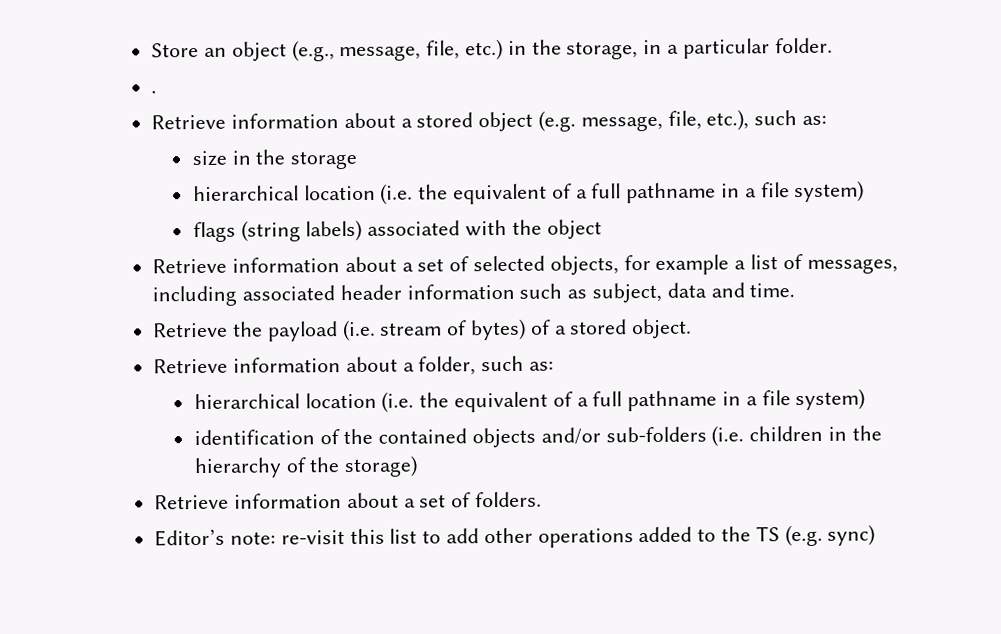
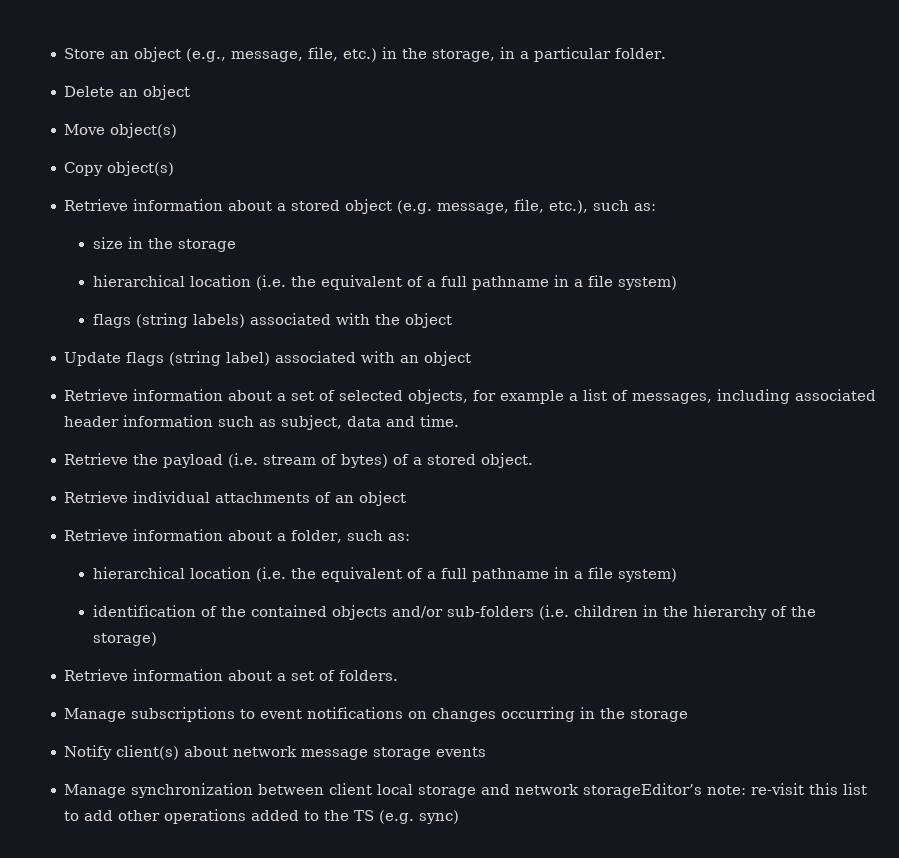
[151,90,158,94] . -> [64,85,191,100] [64,123,178,138] [64,161,175,176] Delete an object // Move object(s) // Copy object(s)
(602, 229) none -> [64,351,472,366] // Update flags (string label) associated with an object
(693, 329) none -> [64,491,407,506] // Retrieve individual attachments of an object
[154,528,226,547] Editor’s -> [64,707,689,722] [64,745,487,760] [64,783,703,798] Manage subscriptions to event notifications on changes occurring in the storage // Notify client(s) about network message storage events // Manage synchronization between client local storage and network storageEditor’s

